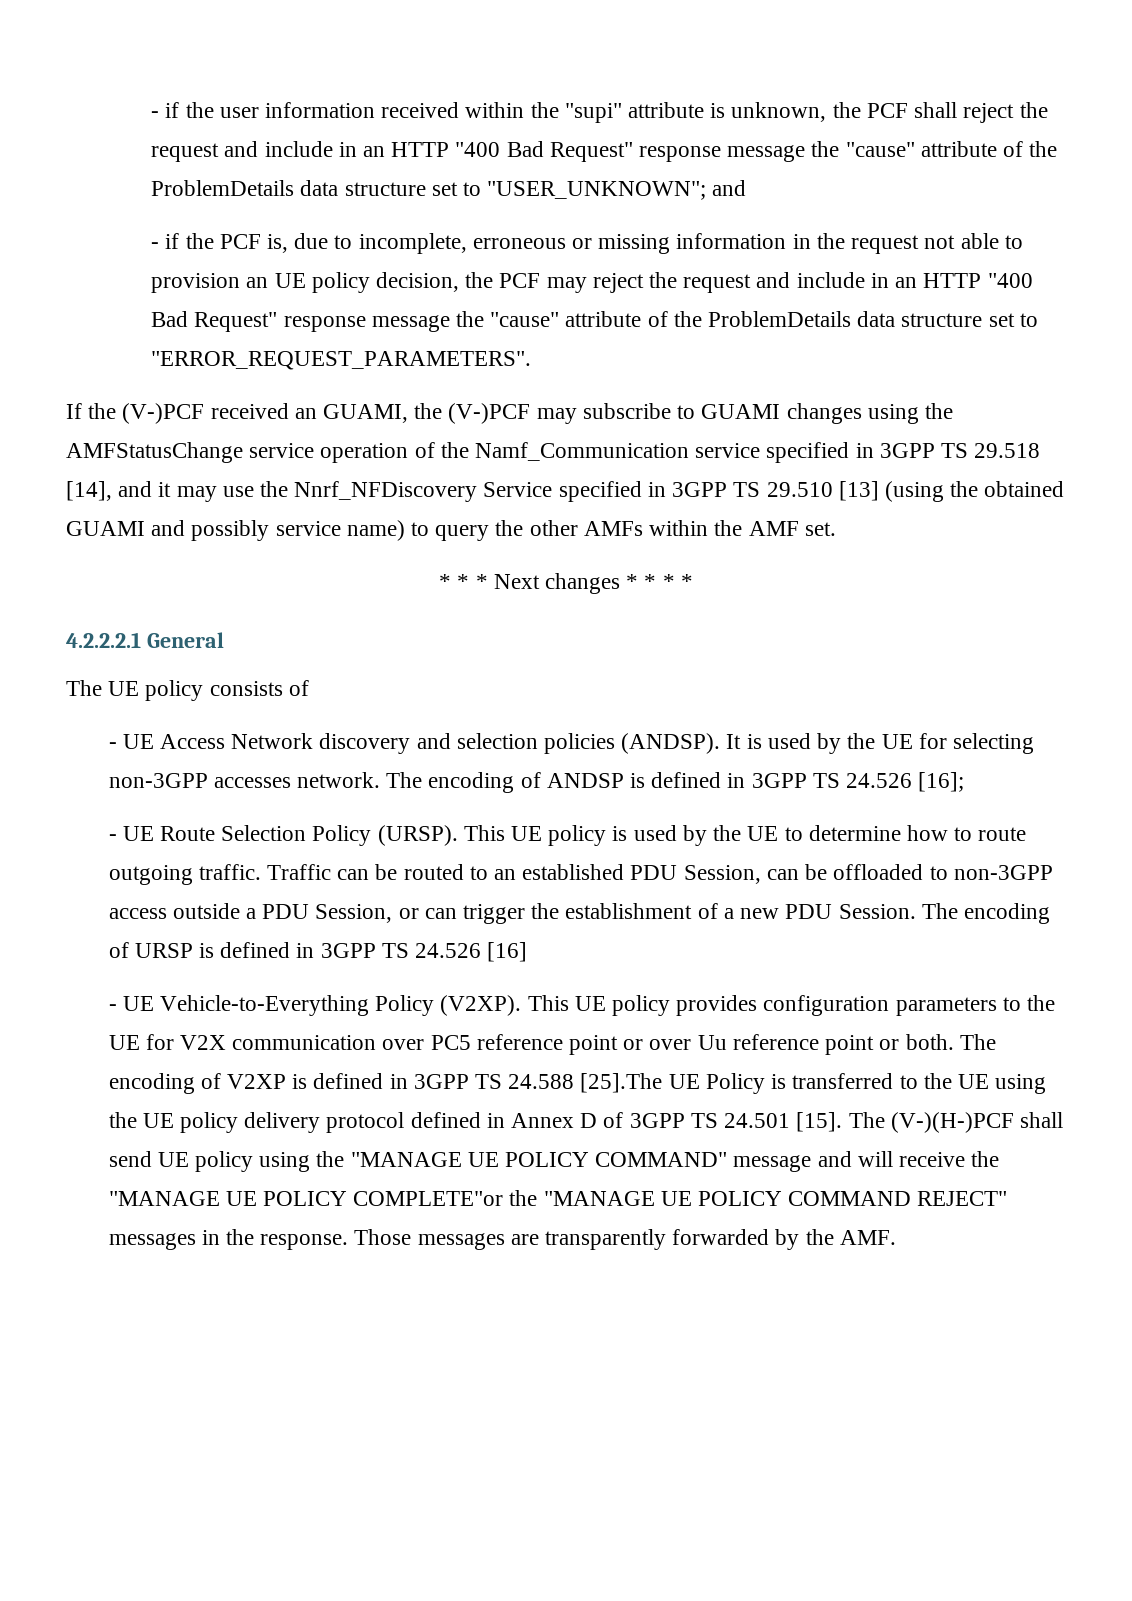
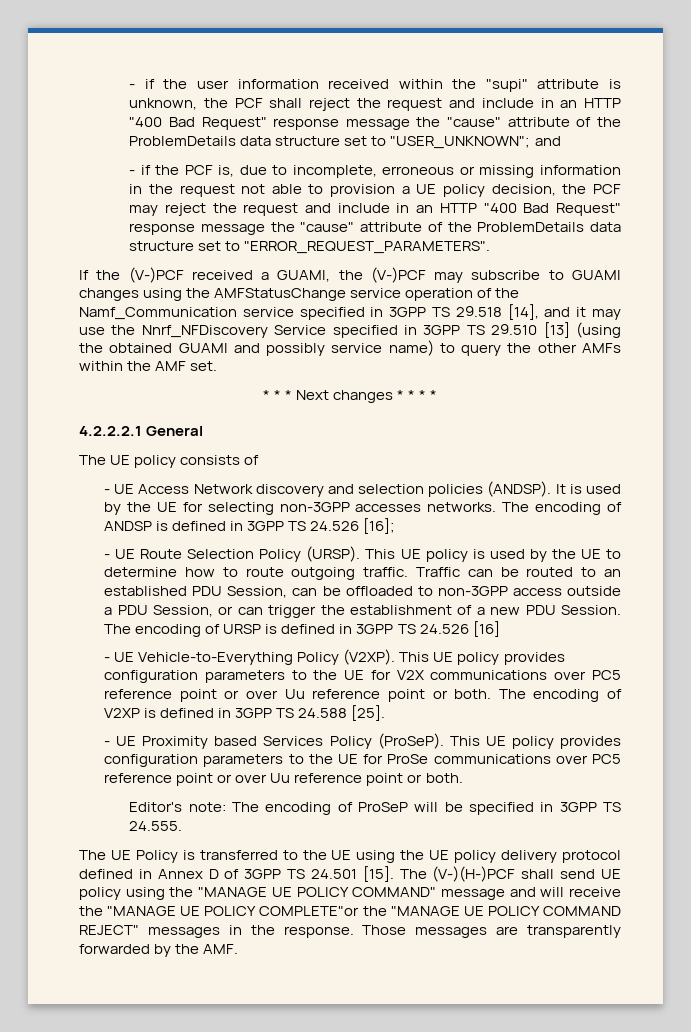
[246,277,269,288] an -> [401,186,410,194] a
[294,408,317,419] an -> [261,272,270,280] a
[296,772,380,788] network. -> [427,502,497,512] networks.
[232,1035,377,1050] communication -> [430,670,548,680] communications
[580,1073,663,1093] [25].The -> [351,705,386,721] [104,733,621,749] [104,754,621,767] [104,773,463,786] [129,802,621,815] [129,821,183,831] [79,850,106,860] [25]. // - UE Proximity based Services Policy (ProSeP). This UE policy provides configuration parameters to the UE for ProSe communications over PC5 reference point or over Uu reference point or both. // Editor's note: The encoding of ProSeP will be specified in 3GPP TS 24.555. // The

